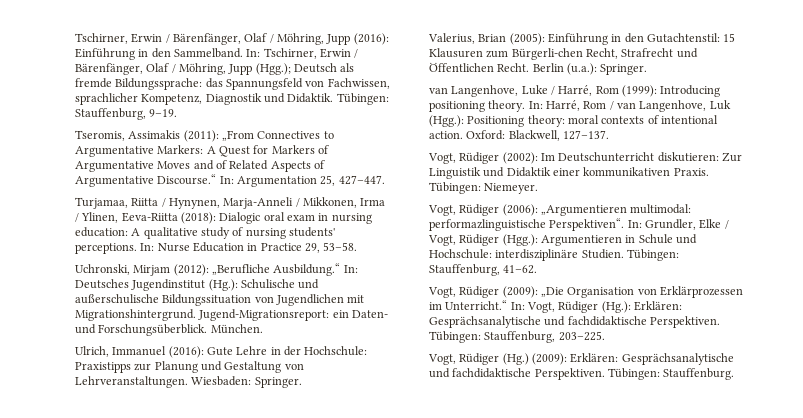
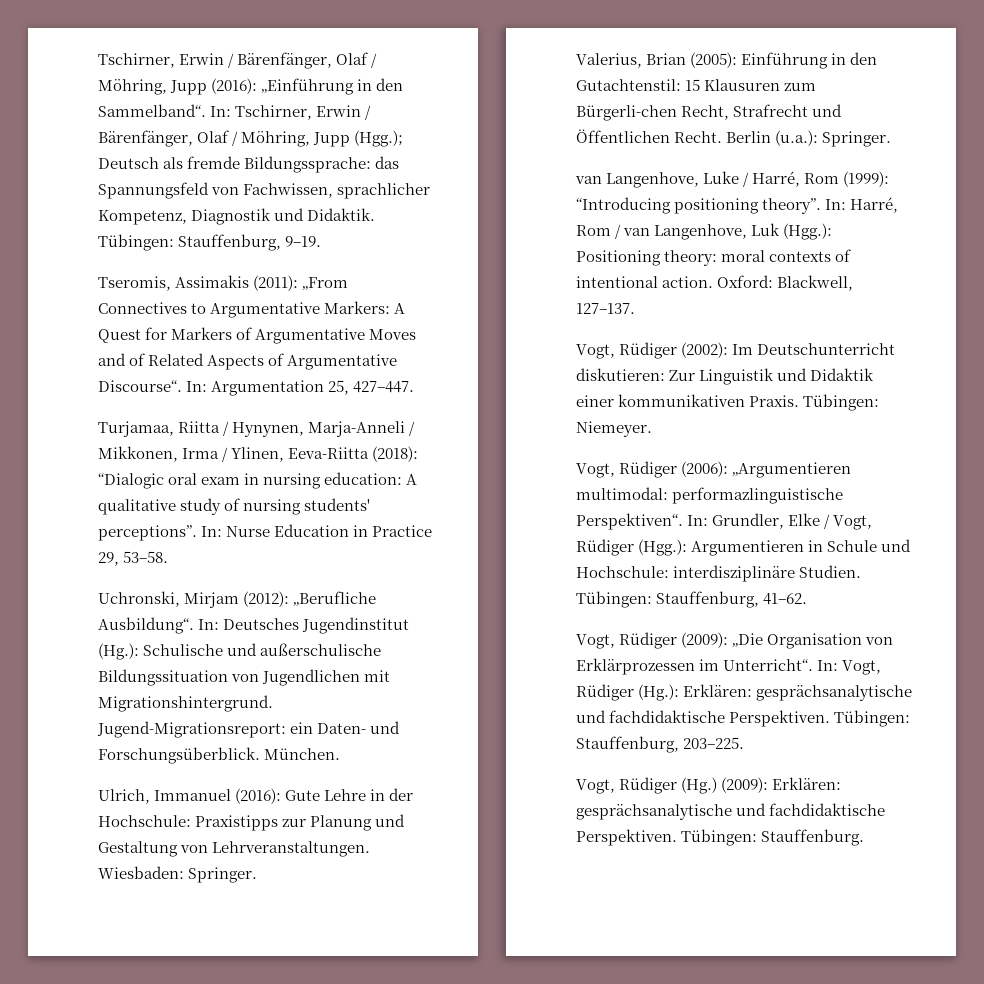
[74,48,243,60] Einführung in den Sammelband. -> [261,78,404,95] [97,104,206,117] „Einführung in den Sammelband“.
[157,174,217,185] Discourse.“ -> [97,380,182,392] Discourse“.
[219,212,261,224] Dialogic -> [97,473,164,489] “Dialogic
[74,243,137,254] perceptions. -> [97,525,197,541] perceptions”.
[273,263,341,276] Ausbildung.“ -> [97,617,194,634] Ausbildung“.
[660,85,721,97] [428,100,526,112] Introducing positioning theory. -> [575,197,821,214] “Introducing positioning theory”.
[445,300,508,310] Unterricht.“ -> [722,659,813,671] Unterricht“.
[428,316,541,328] Gesprächsanalytische -> [756,685,913,701] gesprächsanalytische
[621,353,734,365] Gesprächsanalytische -> [575,804,732,820] gesprächsanalytische

